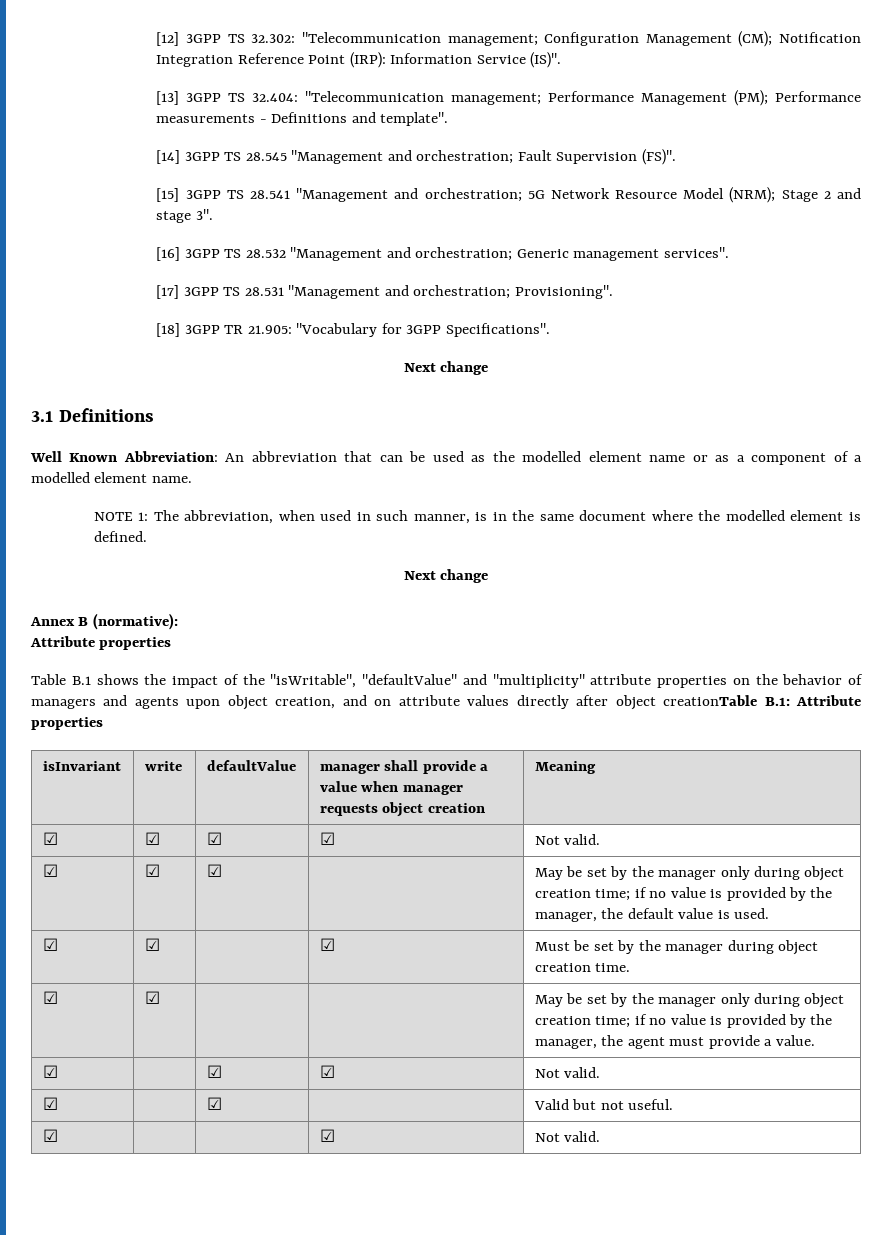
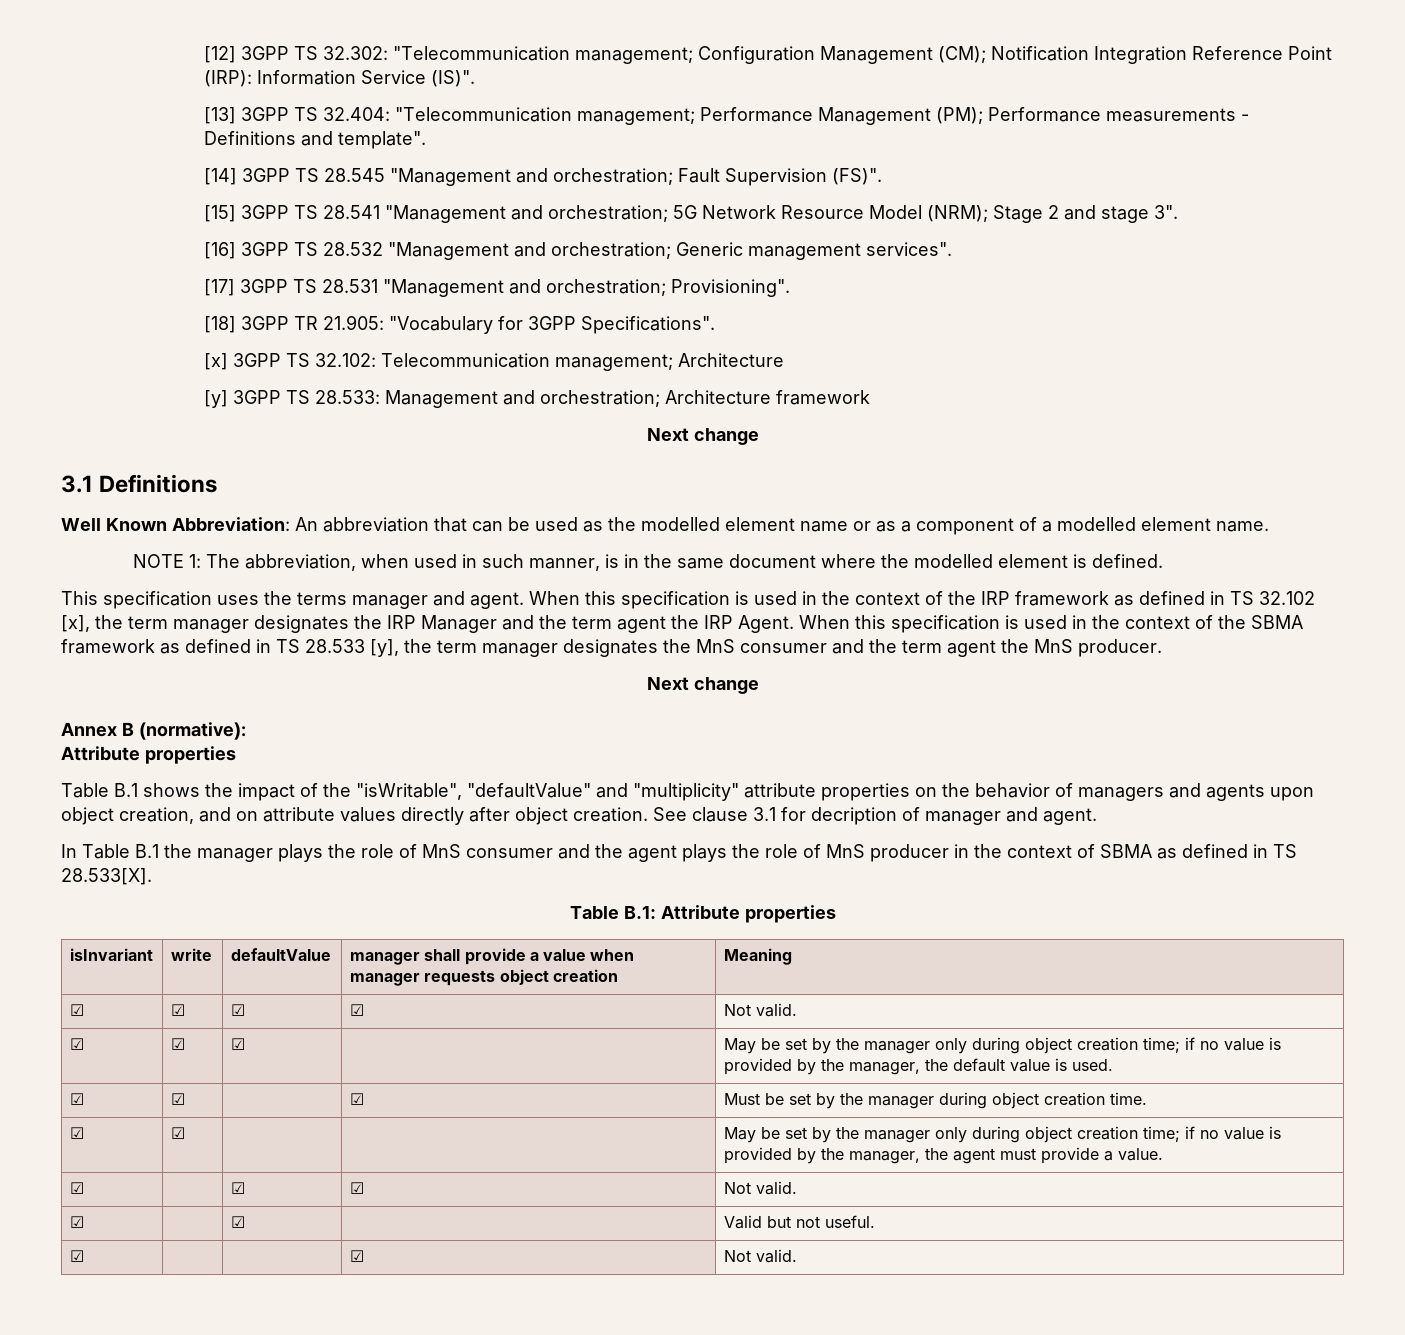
(550, 330) none -> [204,353,785,371] [204,390,871,408] // [x] 3GPP TS 32.102: Telecommunication management; Architecture // [y] 3GPP TS 28.533: Management and orchestration; Architecture framework
(147, 536) none -> [61,591,1315,609] [61,615,1303,633] [61,639,1162,657] // This specification uses the terms manager and agent. When this specification is used in the context of the IRP framework as defined in TS 32.102 [x], the term manager designates the IRP Manager and the term agent the IRP Agent. When this specification is used in the context of the SBMA framework as defined in TS 28.533 [y], the term manager designates the MnS consumer and the term agent the MnS producer.
[663,695,758,706] creationTable -> [573,807,1097,825] [61,844,1297,862] [61,868,152,885] [569,906,619,919] creation. See clause 3.1 for decription of manager and agent. // In Table B.1 the manager plays the role of MnS consumer and the agent plays the role of MnS producer in the context of SBMA as defined in TS 28.533[X]. // Table

